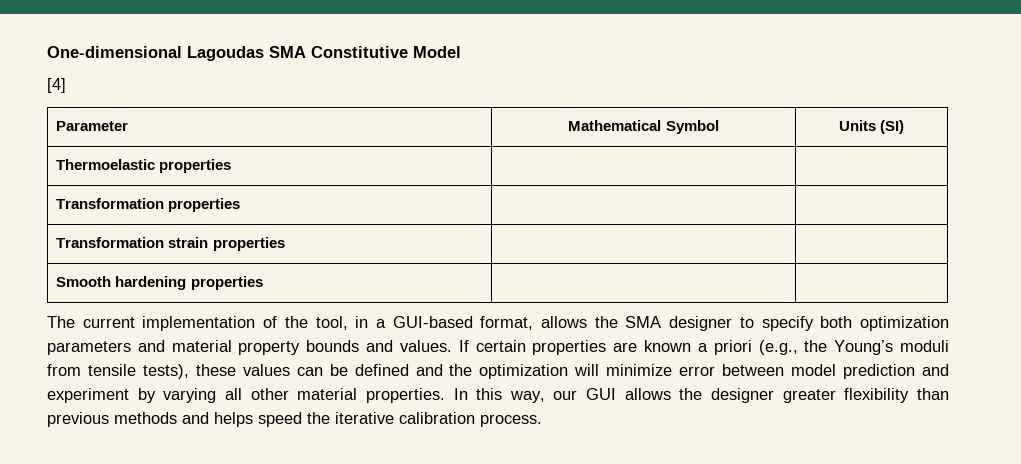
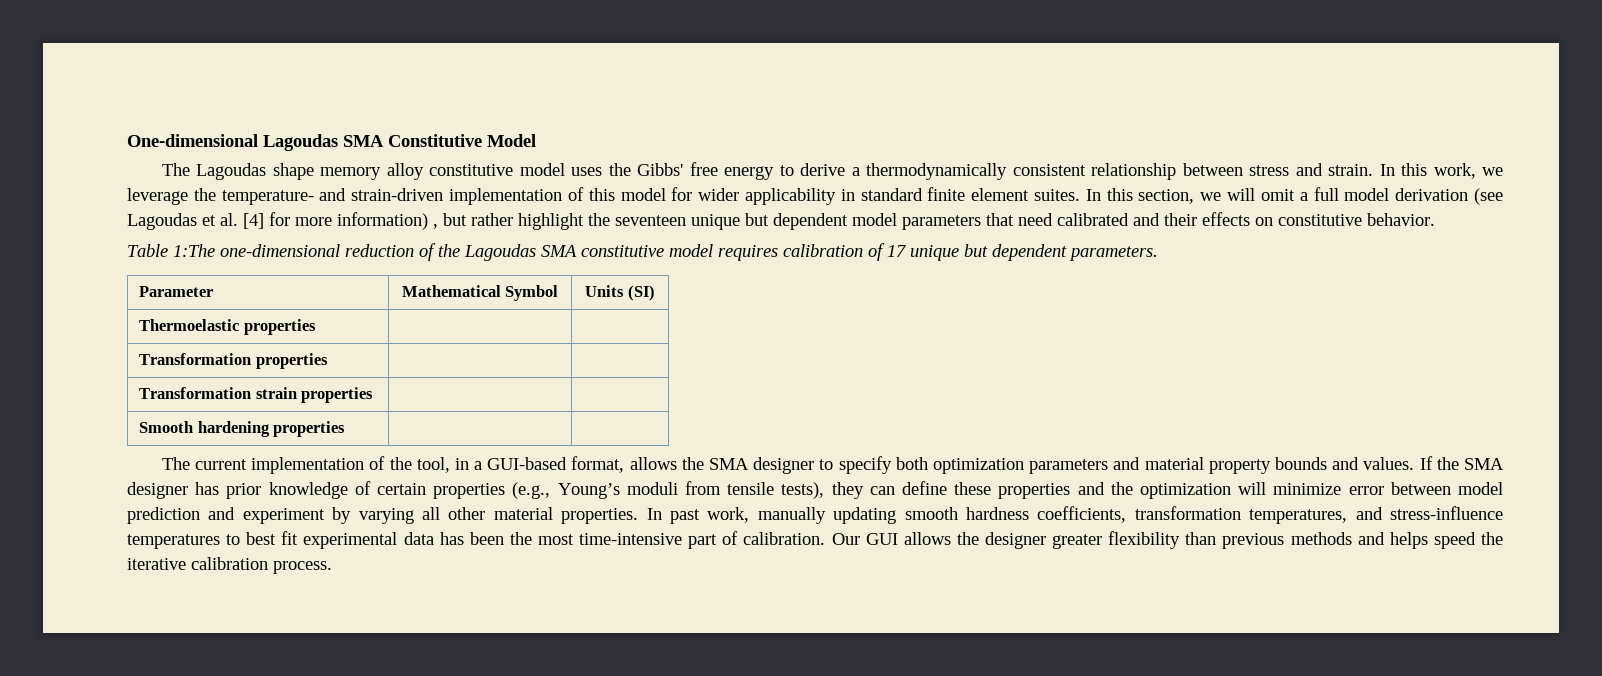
[47,78,66,93] [4] -> [161,162,1503,180] [127,187,1503,205] [127,212,1435,230] [127,243,1158,261] The Lagoudas shape memory alloy constitutive model uses the Gibbs' free energy to derive a thermodynamically consistent relationship between stress and strain. In this work, we leverage the temperature- and strain-driven implementation of this model for wider applicability in standard finite element suites. In this section, we will omit a full model derivation (see Lagoudas et al. [4] for more information) , but rather highlight the seventeen unique but dependent model parameters that need calibrated and their effects on constitutive behavior. // Table 1:The one-dimensional reduction of the Lagoudas SMA constitutive model requires calibration of 17 unique but dependent parameters.
[475,340,828,355] certain properties are known a priori (e.g., the -> [1436,457,1505,470] [127,481,551,499] the SMA designer has prior knowledge of certain properties (e.g.,
[195,364,409,376] these values can be defined -> [831,481,1071,499] they can define these properties
[476,388,578,403] this way, our -> [669,506,1503,524] [127,531,860,549] past work, manually updating smooth hardness coefficients, transformation temperatures, and stress-influence temperatures to best fit experimental data has been the most time-intensive part of calibration. Our

